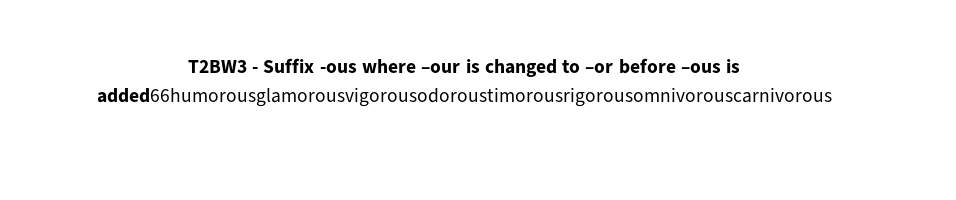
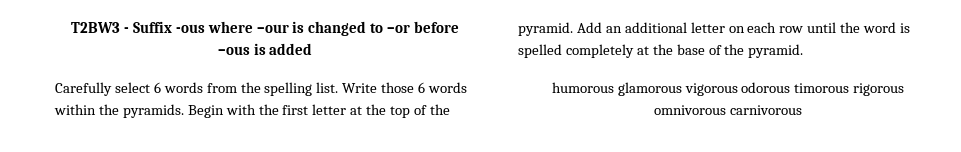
[96,87,832,107] added66humorousglamorousvigorousodoroustimorousrigorousomnivorouscarnivorous -> [269,43,313,55] [55,82,468,96] [54,104,450,118] [518,22,911,36] [518,44,804,58] [551,82,905,96] [654,105,802,115] added // Carefully select 6 words from the spelling list. Write those 6 words within the pyramids. Begin with the first letter at the top of the pyramid. Add an additional letter on each row until the word is spelled completely at the base of the pyramid. // humorous glamorous vigorous odorous timorous rigorous omnivorous carnivorous

